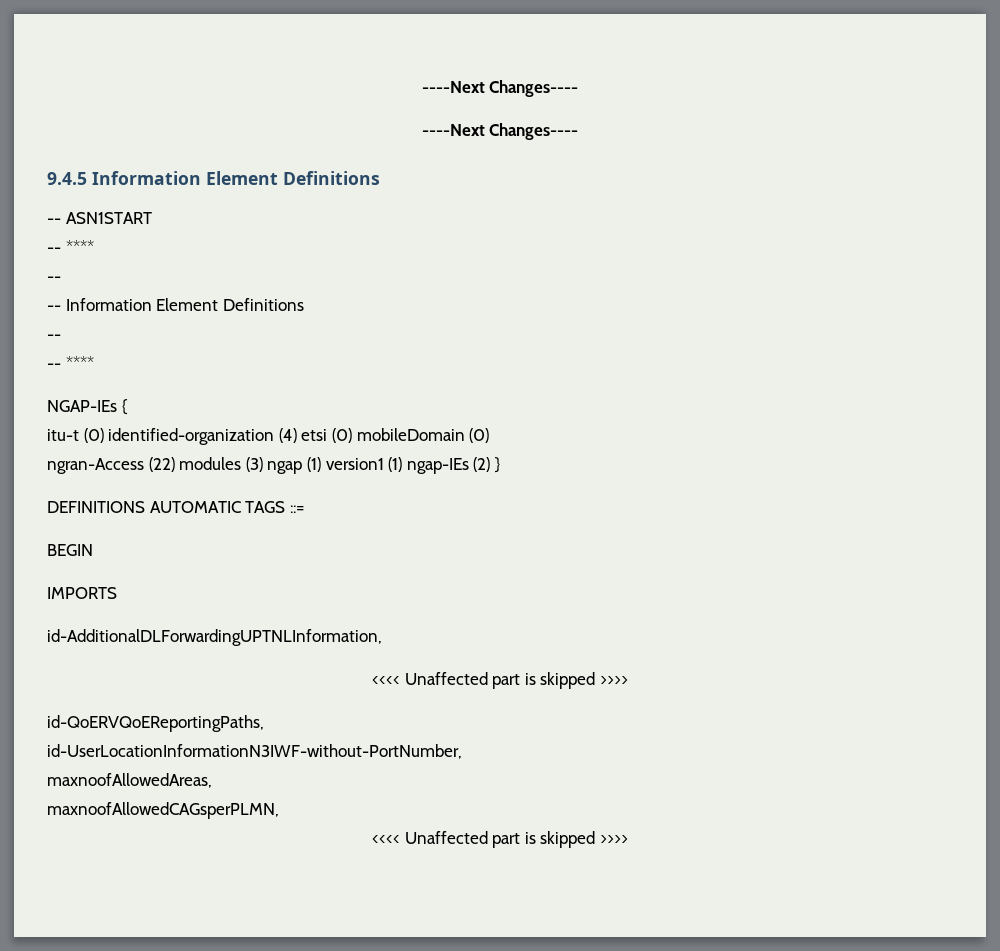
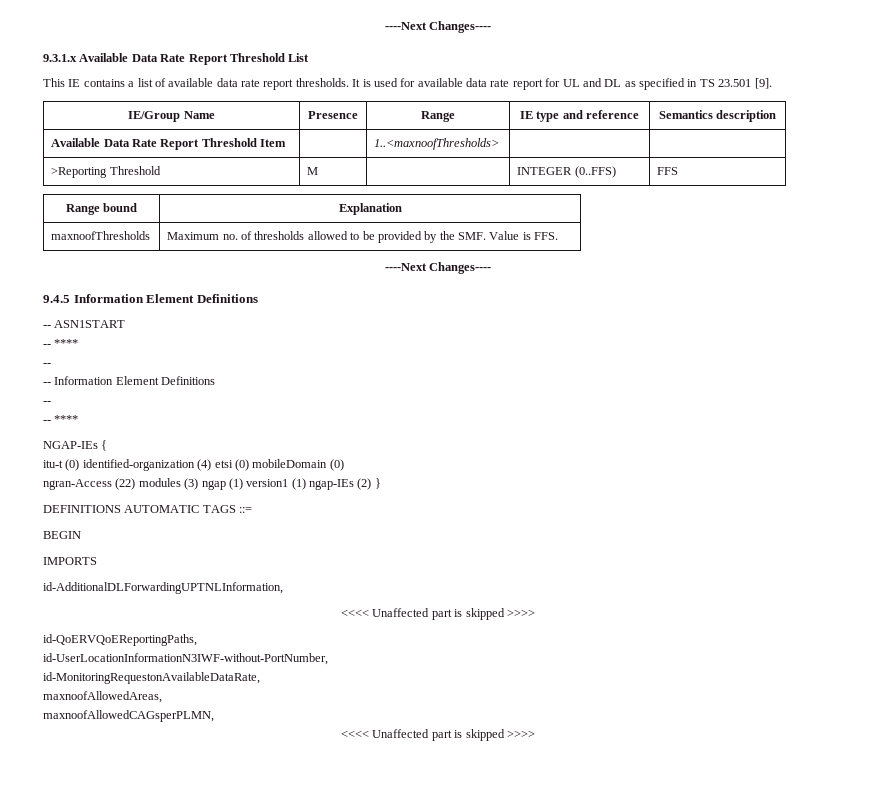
[421,80,579,97] ----Next Changes---- -> [384,21,492,33] [43,53,310,65] [43,78,772,90] [128,111,215,122] [308,111,358,119] [421,111,455,122] [519,110,640,122] [658,110,777,122] [51,138,287,150] [374,138,500,150] [51,166,161,178] [307,167,319,175] [517,166,616,178] [657,167,679,175] [65,203,138,215] [338,203,402,215] [51,231,151,240] [167,231,559,243] ----Next Changes---- // 9.3.1.x Available Data Rate Report Threshold List // This IE contains a list of available data rate report thresholds. It is used for available data rate report for UL and DL as specified in TS 23.501 [9]. // IE/Group Name | Presence | Range | IE type and reference | Semantics description // Available Data Rate Report Threshold Item | | 1..<maxnoofThresholds> | | // >Reporting Threshold | M | | INTEGER (0..FFS) | FFS // Range bound | Explanation // maxnoofThresholds | Maximum no. of thresholds allowed to be provided by the SMF. Value is FFS.
(462, 751) none -> [43,672,260,684] // id-MonitoringRequestonAvailableDataRate,

